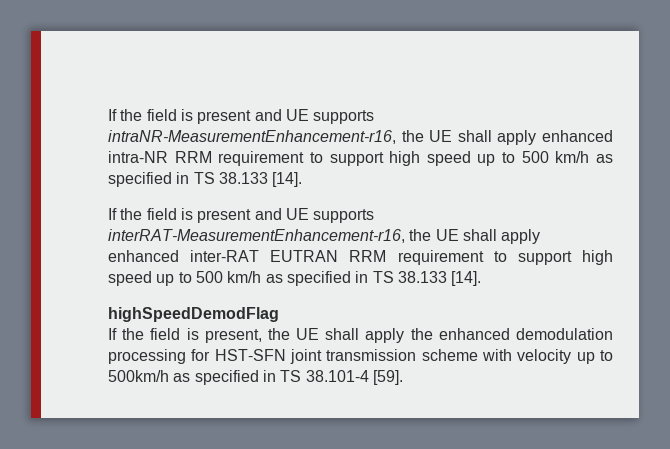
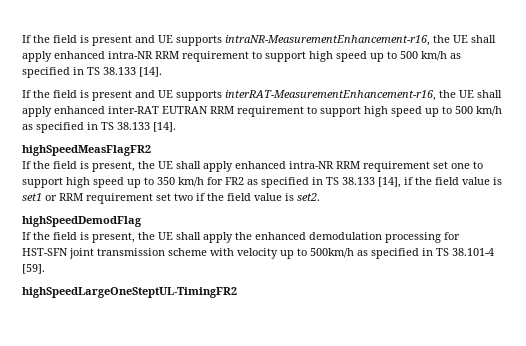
(482, 278) none -> [22,145,151,156] [22,161,483,172] [22,177,502,188] [22,193,320,204] // highSpeedMeasFlagFR2 // If the field is present, the UE shall apply enhanced intra-NR RRM requirement set one to support high speed up to 350 km/h for FR2 as specified in TS 38.133 [14], if the field value is set1 or RRM requirement set two if the field value is set2.
(403, 377) none -> [22,287,237,298] // highSpeedLargeOneSteptUL-TimingFR2

